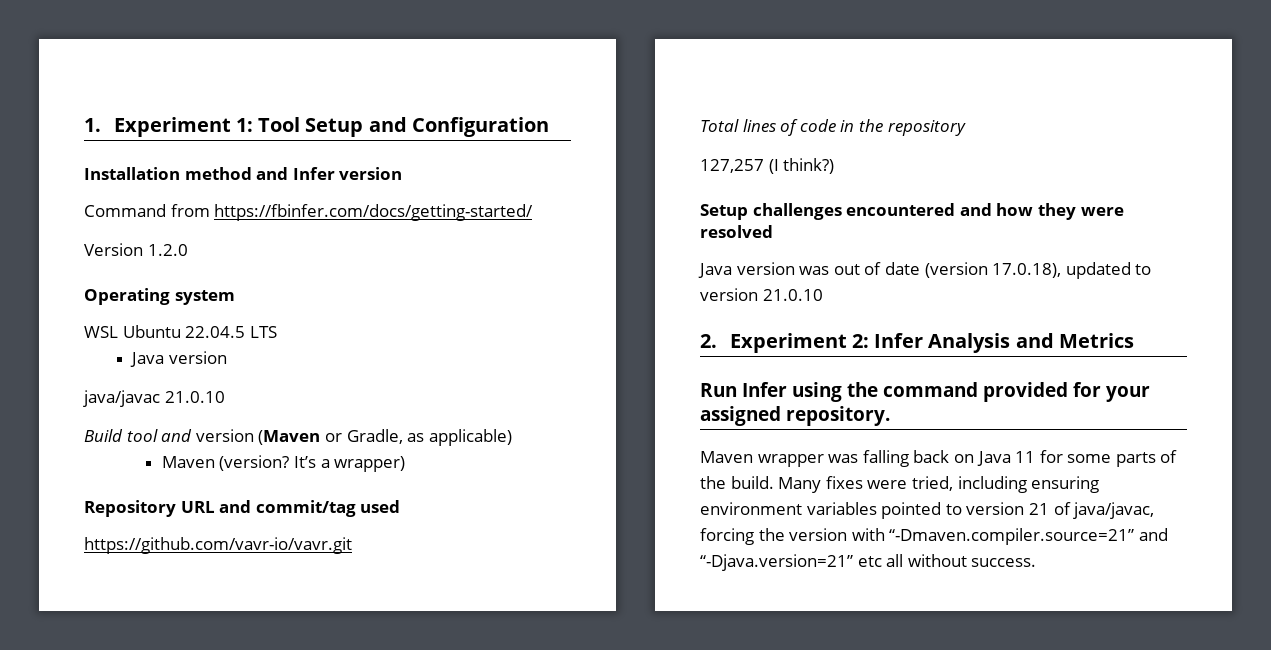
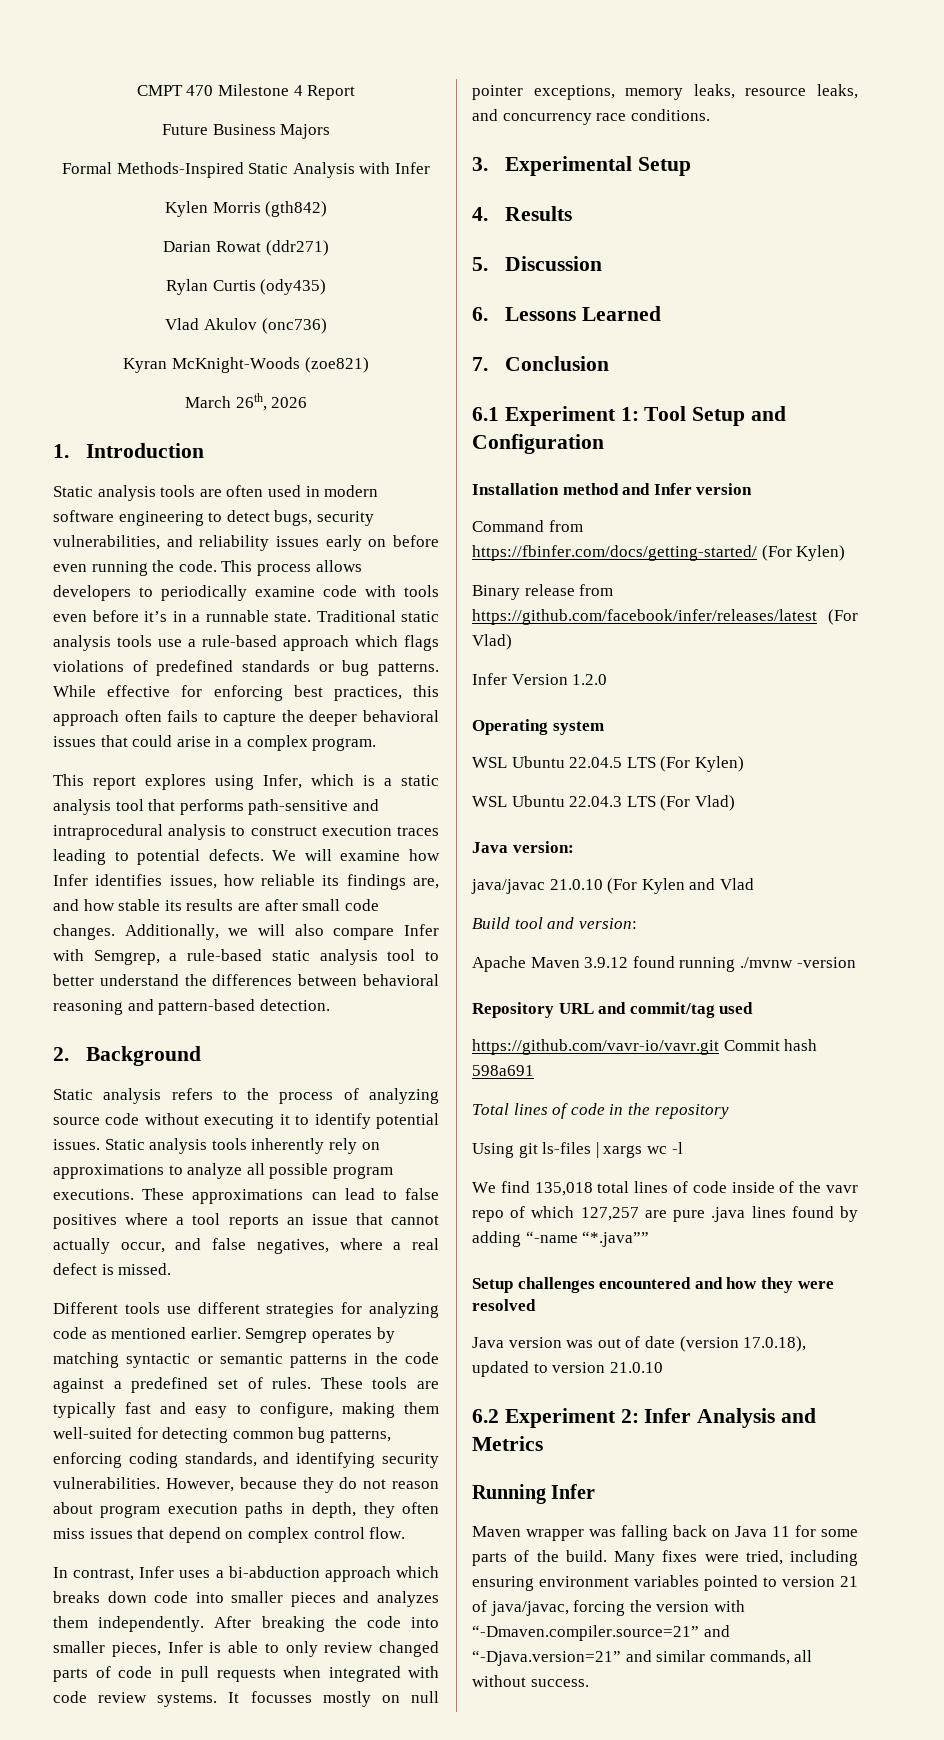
[84,118,101,132] 1. -> [136,84,356,100] [161,124,331,139] [62,162,430,178] [164,201,328,217] [163,240,329,256] [165,279,327,295] [165,318,327,334] [123,357,369,373] [184,393,308,411] [53,443,205,458] [53,485,379,501] [53,510,374,526] [53,535,440,551] [53,560,362,576] [53,585,439,601] [53,610,439,622] [53,635,439,651] [53,660,440,676] [53,685,439,701] [53,710,439,726] [53,735,377,751] [53,774,439,790] [53,799,379,815] [53,824,439,840] [53,849,440,865] [53,874,439,890] [53,899,379,911] [53,924,439,940] [53,949,440,965] [53,974,440,986] [53,999,330,1015] [53,1046,202,1066] [53,1088,439,1104] [53,1113,439,1129] [53,1138,380,1154] [53,1163,393,1179] [53,1188,440,1204] [53,1213,439,1229] [53,1238,440,1254] [53,1263,172,1275] [53,1302,439,1318] [53,1327,395,1343] [53,1352,439,1368] [53,1377,439,1393] [53,1402,439,1418] [53,1427,391,1443] [53,1452,440,1468] [53,1477,439,1493] [53,1502,439,1518] [53,1527,406,1543] [53,1566,439,1582] [53,1591,439,1607] [53,1616,440,1632] [53,1641,439,1657] [53,1666,439,1682] [53,1691,440,1707] [472,84,858,100] [472,109,710,125] [472,156,692,176] [472,206,573,221] [472,256,603,271] [472,306,662,321] [472,356,610,371] [472,407,499,421] CMPT 470 Milestone 4 Report // Future Business Majors // Formal Methods-Inspired Static Analysis with Infer // Kylen Morris (gth842) // Darian Rowat (ddr271) // Rylan Curtis (ody435) // Vlad Akulov (onc736) // Kyran McKnight-Woods (zoe821) // March 26th, 2026 // 1. Introduction // Static analysis tools are often used in modern software engineering to detect bugs, security vulnerabilities, and reliability issues early on before even running the code. This process allows developers to periodically examine code with tools even before it’s in a runnable state. Traditional static analysis tools use a rule-based approach which flags violations of predefined standards or bug patterns. While effective for enforcing best practices, this approach often fails to capture the deeper behavioral issues that could arise in a complex program. // This report explores using Infer, which is a static analysis tool that performs path-sensitive and intraprocedural analysis to construct execution traces leading to potential defects. We will examine how Infer identifies issues, how reliable its findings are, and how stable its results are after small code changes. Additionally, we will also compare Infer with Semgrep, a rule-based static analysis tool to better understand the differences between behavioral reasoning and pattern-based detection. // 2. Background // Static analysis refers to the process of analyzing source code without executing it to identify potential issues. Static analysis tools inherently rely on approximations to analyze all possible program executions. These approximations can lead to false positives where a tool reports an issue that cannot actually occur, and false negatives, where a real defect is missed. // Different tools use different strategies for analyzing code as mentioned earlier. Semgrep operates by matching syntactic or semantic patterns in the code against a predefined set of rules. These tools are typically fast and easy to configure, making them well-suited for detecting common bug patterns, enforcing coding standards, and identifying security vulnerabilities. However, because they do not reason about program execution paths in depth, they often miss issues that depend on complex control flow. // In contrast, Infer uses a bi-abduction approach which breaks down code into smaller pieces and analyzes them independently. After breaking the code into smaller pieces, Infer is able to only review changed parts of code in pull requests when integrated with code review systems. It focusses mostly on null pointer exceptions, memory leaks, resource leaks, and concurrency race conditions. // 3. Experimental Setup // 4. Results // 5. Discussion // 6. Lessons Learned // 7. Conclusion // 6.1
(534, 212) // -> [761,545,846,561] [472,584,614,600] [472,609,858,625] [472,634,512,650] [472,673,507,685] (For Kylen) // Binary release from https://github.com/facebook/infer/releases/latest (For Vlad) // Infer
[130,351,227,367] // Java version -> [660,756,744,772] [472,795,735,811] [472,841,574,853] (For Kylen) // WSL Ubuntu 22.04.3 LTS (For Vlad) // Java version:
(225, 397) none -> [607,878,754,894] (For Kylen and Vlad
[195,429,512,446] [161,455,406,472] version (Maven or Gradle, as applicable) // Maven (version? It’s a wrapper) -> [578,918,637,929] [472,956,856,972] version: // Apache Maven 3.9.12 found running ./mvnw -version
(352, 545) none -> [723,1039,818,1051] [472,1065,534,1076] Commit hash 598a691
[700,158,835,174] 127,257 (I think?) -> [472,1142,683,1158] [472,1181,858,1196] [472,1206,858,1222] [472,1231,650,1247] Using git ls-files | xargs wc -l // We find 135,018 total lines of code inside of the vavr repo of which 127,257 are pure .java lines found by adding “-name “*.java””
[700,334,717,348] 2. -> [472,1409,499,1423] 6.2
[700,382,1150,402] [700,406,890,426] Run Infer using the command provided for your assigned repository. -> [472,1484,596,1504] Running Infer
[857,556,882,567] etc -> [625,1650,790,1665] and similar commands,

